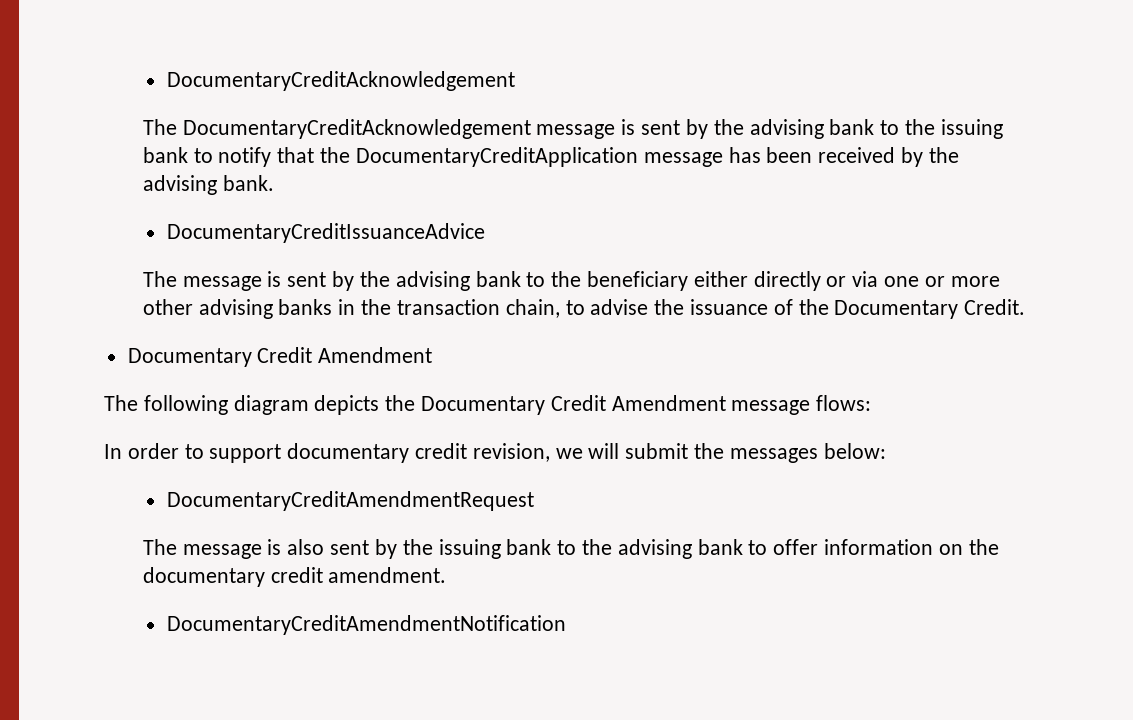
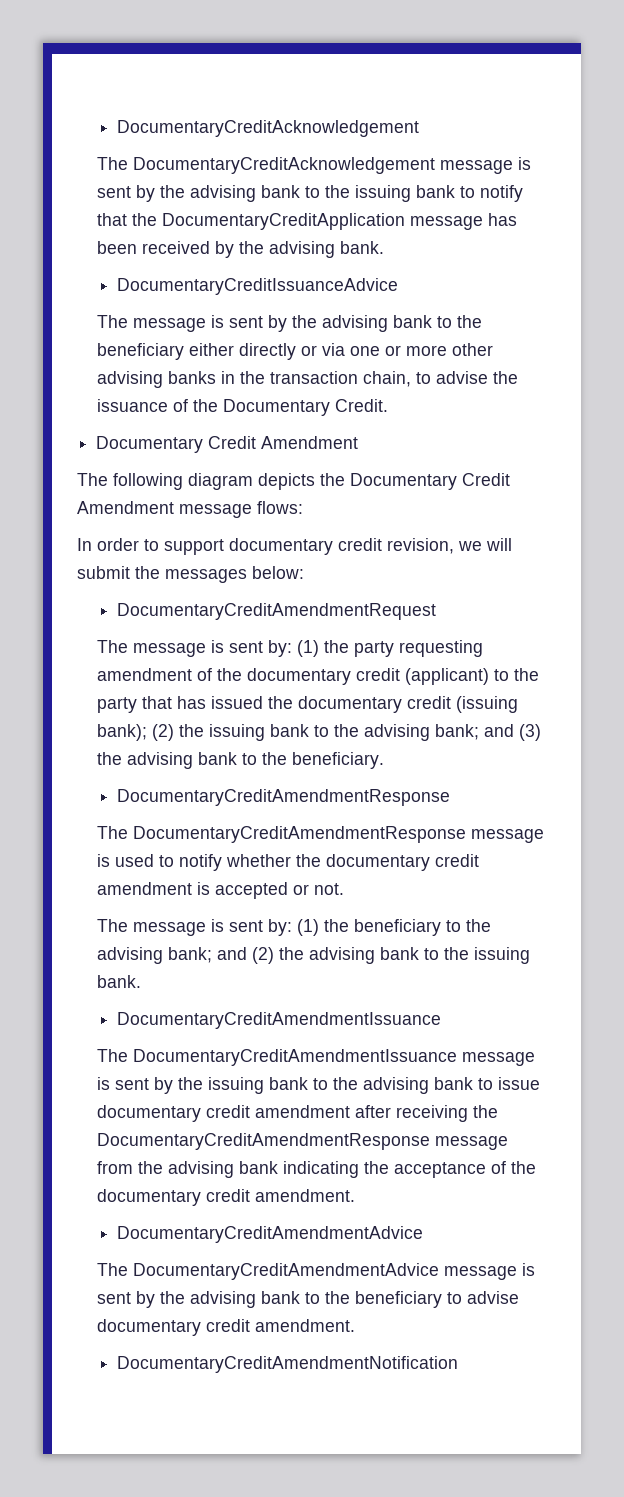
[287,539,325,555] also -> [229,640,484,657] [97,668,540,685] [97,696,519,713] [97,724,542,741] [97,752,385,769] [116,789,450,806] [97,826,545,843] [97,854,480,871] [97,882,345,899] [97,919,492,936] [97,947,531,964] [97,975,142,988] [116,1012,441,1029] [97,1049,536,1066] [97,1077,111,1090] sent by: (1) the party requesting amendment of the documentary credit (applicant) to the party that has issued the documentary credit (issuing bank); (2) the issuing bank to the advising bank; and (3) the advising bank to the beneficiary. // DocumentaryCreditAmendmentResponse // The DocumentaryCreditAmendmentResponse message is used to notify whether the documentary credit amendment is accepted or not. // The message is sent by: (1) the beneficiary to the advising bank; and (2) the advising bank to the issuing bank. // DocumentaryCreditAmendmentIssuance // The DocumentaryCreditAmendmentIssuance message is
[773,539,999,555] offer information on the -> [498,1077,541,1090] [97,1105,499,1122] [97,1133,509,1150] [97,1161,537,1178] [97,1189,356,1206] [116,1226,423,1243] [97,1263,536,1280] [97,1291,520,1308] issue documentary credit amendment after receiving the DocumentaryCreditAmendmentResponse message from the advising bank indicating the acceptance of the documentary credit amendment. // DocumentaryCreditAmendmentAdvice // The DocumentaryCreditAmendmentAdvice message is sent by the advising bank to the beneficiary to advise

